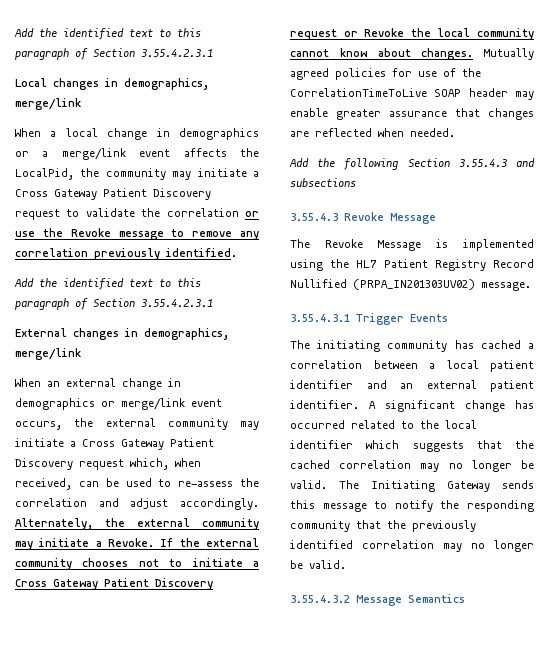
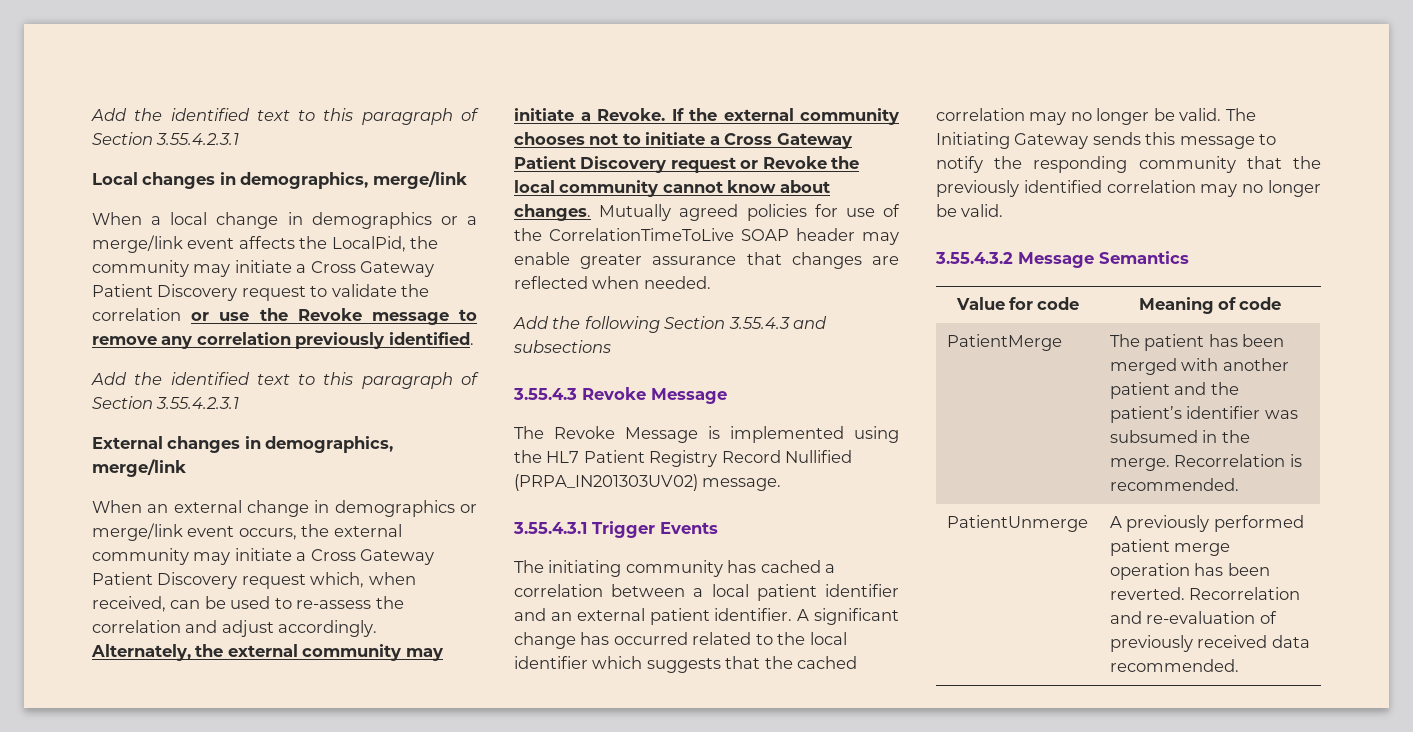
(465, 598) none -> [955,297,1080,310] [1138,297,1282,314] [946,334,1062,351] [1109,334,1285,351] [1109,358,1289,375] [1109,382,1239,399] [1109,406,1298,423] [1109,430,1250,443] [1109,454,1302,471] [1109,478,1239,491] [946,515,1088,532] [1109,515,1304,532] [1109,539,1231,556] [1109,563,1270,580] [1109,587,1301,600] [1109,611,1277,624] [1109,635,1310,652] [1109,659,1239,672] // Value for code | Meaning of code // PatientMerge | The patient has been merged with another patient and the patient’s identifier was subsumed in the merge. Recorrelation is recommended. // PatientUnmerge | A previously performed patient merge operation has been reverted. Recorrelation and re-evaluation of previously received data recommended.

